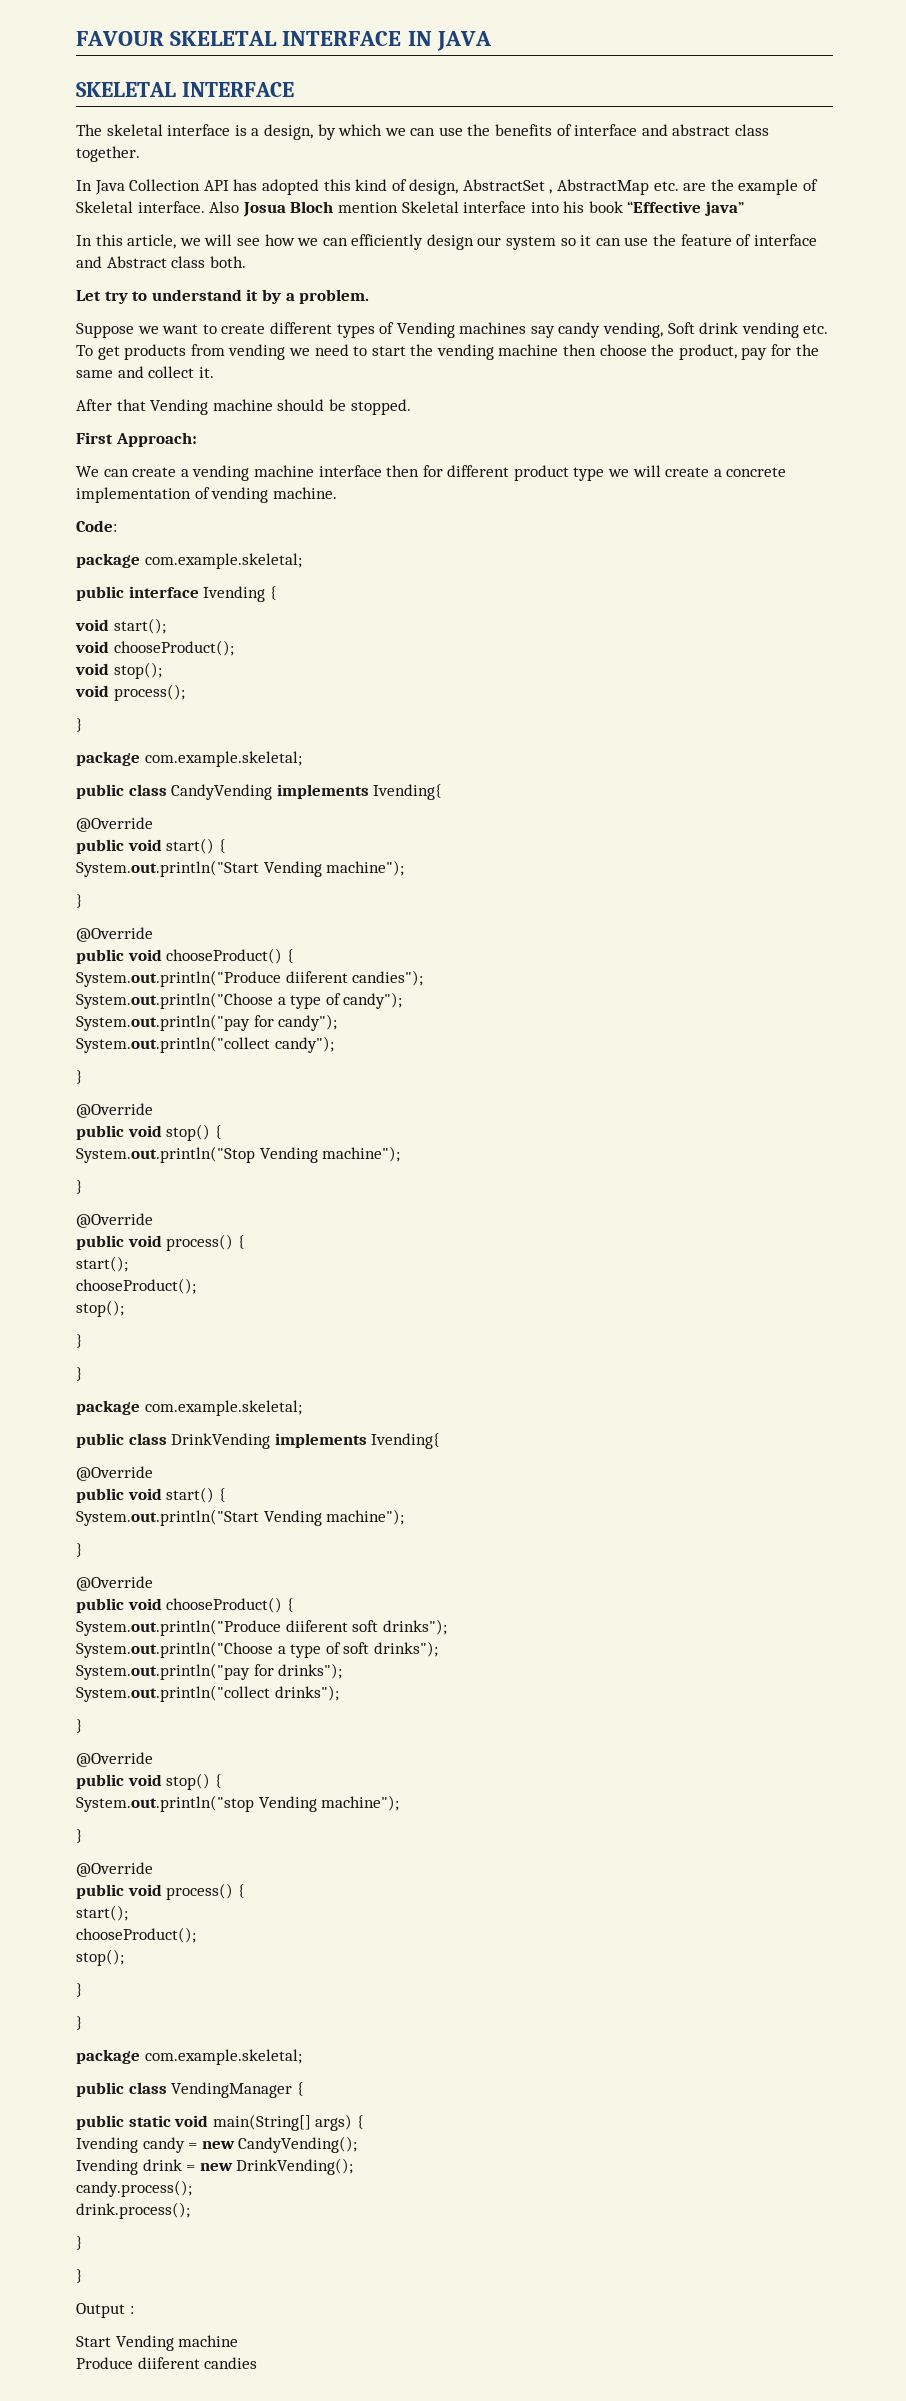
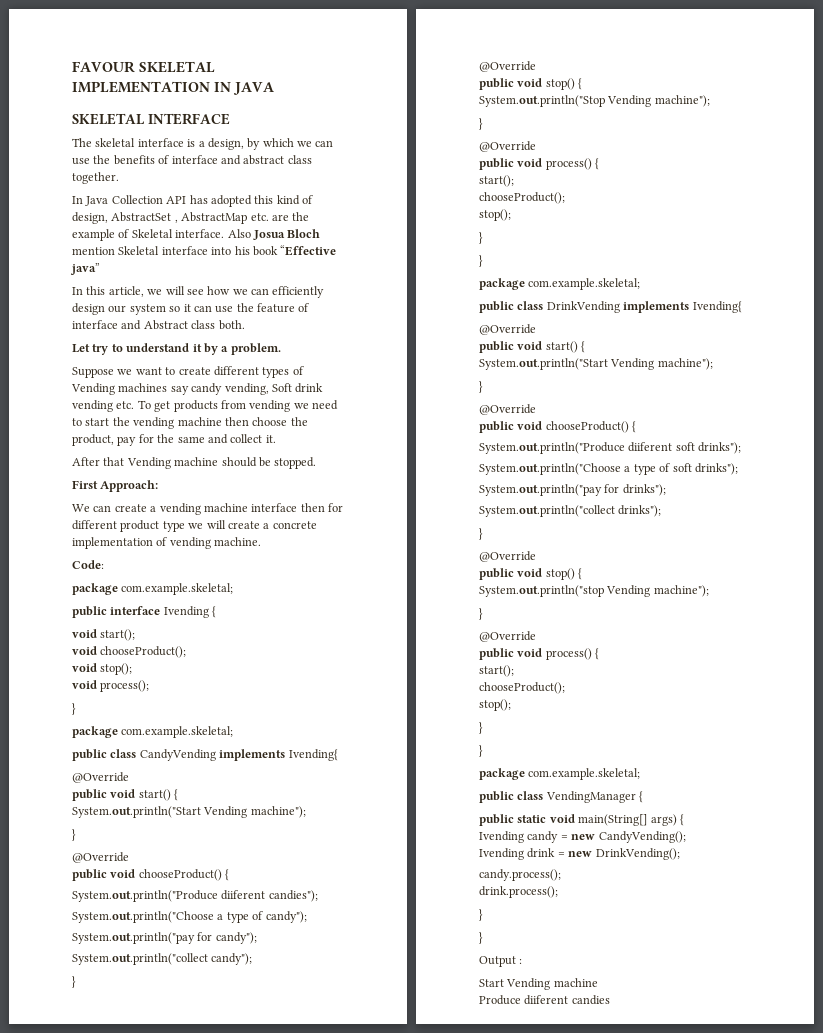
[282,31,402,46] INTERFACE -> [72,81,210,93] IMPLEMENTATION

